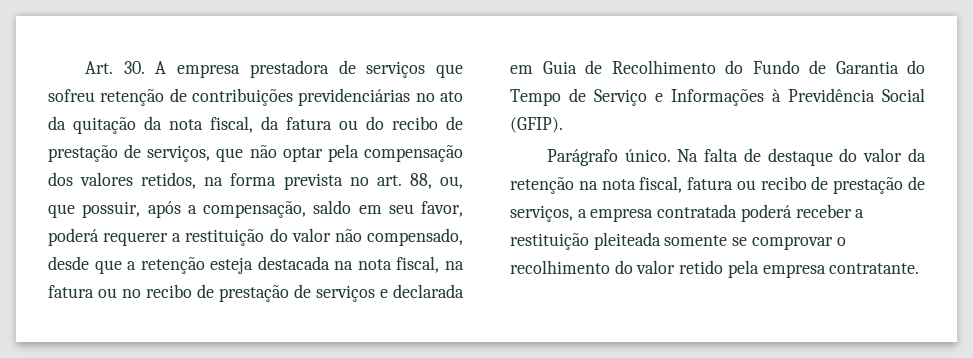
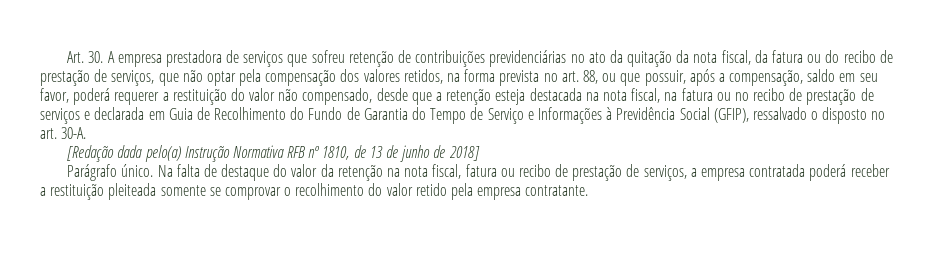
[439,176,463,189] ou, -> [602,73,617,82] ou
[510,117,563,133] (GFIP). -> [713,107,886,124] [40,127,87,139] [67,145,480,162] (GFIP), ressalvado o disposto no art. 30-A. // [Redação dada pelo(a) Instrução Normativa RFB nº 1810, de 13 de junho de 2018]

